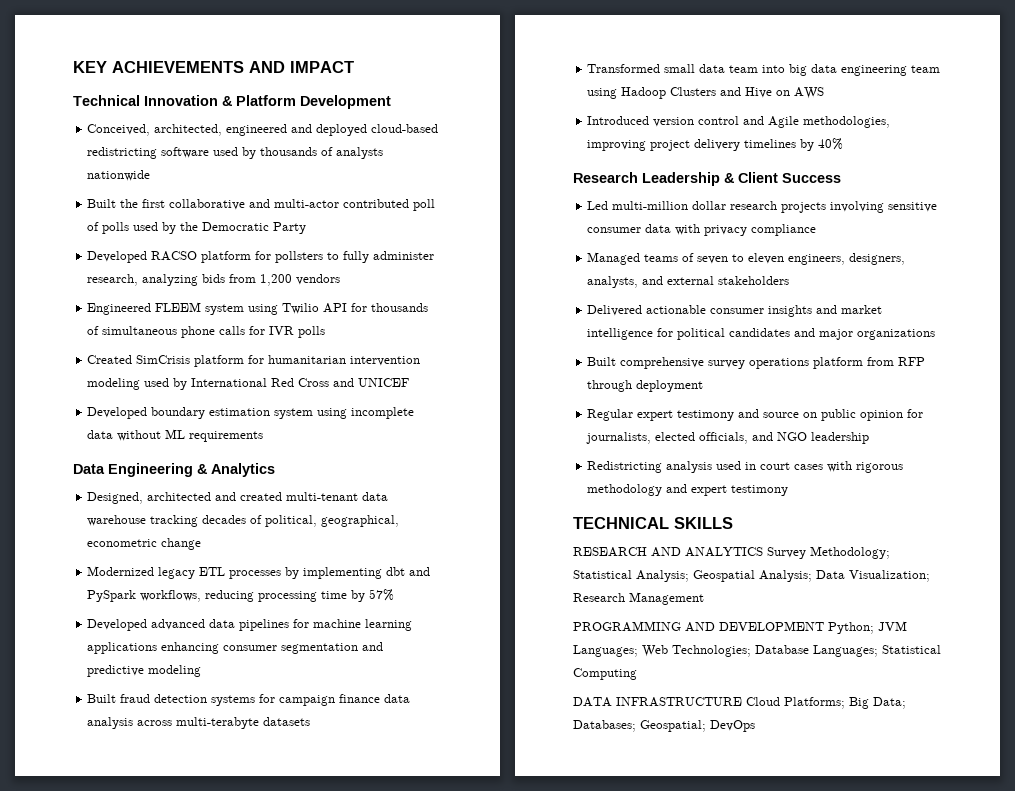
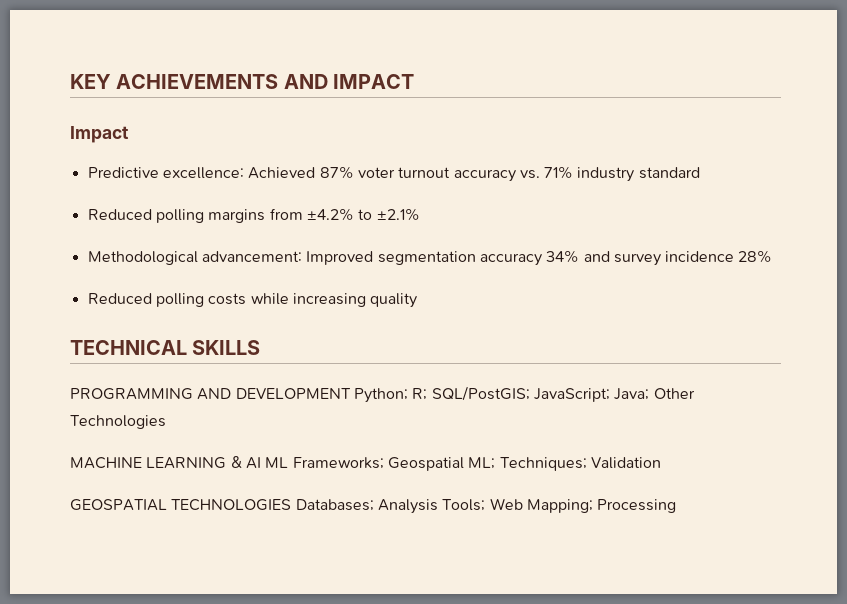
[73,95,391,109] [87,124,439,136] [87,147,384,159] [87,170,151,181] [87,199,436,211] [87,222,307,234] [87,251,435,263] [87,274,341,286] [87,302,429,315] [87,326,326,338] [87,355,421,367] [87,378,410,390] [87,407,415,419] [87,429,264,442] [73,463,275,477] [87,492,389,504] [87,515,400,527] [87,538,202,550] [87,566,431,579] [87,589,395,602] [87,619,413,631] [87,642,384,654] [87,665,202,677] [87,694,411,706] [87,717,311,729] [587,64,941,76] [587,87,825,99] [587,116,891,128] [587,138,844,151] [573,172,841,186] [587,201,938,213] [587,224,817,236] [587,252,906,265] [587,276,790,288] [587,305,883,317] [587,328,936,340] [587,357,926,369] [587,380,704,392] [587,409,924,421] [586,432,870,444] [587,461,904,473] [587,484,789,496] [573,517,733,529] [573,546,890,559] [573,570,930,582] [573,592,704,605] [573,621,907,634] [573,645,941,657] [573,668,637,680] [573,697,906,709] [573,720,755,732] Technical Innovation & Platform Development // Conceived, architected, engineered and deployed cloud-based redistricting software used by thousands of analysts nationwide // Built the first collaborative and multi-actor contributed poll of polls used by the Democratic Party // Developed RACSO platform for pollsters to fully administer research, analyzing bids from 1,200 vendors // Engineered FLEEM system using Twilio API for thousands of simultaneous phone calls for IVR polls // Created SimCrisis platform for humanitarian intervention modeling used by International Red Cross and UNICEF // Developed boundary estimation system using incomplete data without ML requirements // Data Engineering & Analytics // Designed, architected and created multi-tenant data warehouse tracking decades of political, geographical, econometric change // Modernized legacy ETL processes by implementing dbt and PySpark workflows, reducing processing time by 57% // Developed advanced data pipelines for machine learning applications enhancing consumer segmentation and predictive modeling // Built fraud detection systems for campaign finance data analysis across multi-terabyte datasets // Transformed small data team into big data engineering team using Hadoop Clusters and Hive on AWS // Introduced version control and Agile methodologies, improving project delivery timelines by 40% // Research Leadership & Client Success // Led multi-million dollar research projects involving sensitive consumer data with privacy compliance // Managed teams of seven to eleven engineers, designers, analysts, and external stakeholders // Delivered actionable consumer insights and market intelligence for political candidates and major organizations // Built comprehensive survey operations platform from RFP through deployment // Regular expert testimony and source on public opinion for journalists, elected officials, and NGO leadership // Redistricting analysis used in court cases with rigorous methodology and expert testimony // TECHNICAL SKILLS // RESEARCH AND ANALYTICS Survey Methodology; Statistical Analysis; Geospatial Analysis; Data Visualization; Research Management // PROGRAMMING AND DEVELOPMENT Python; JVM Languages; Web Technologies; Database Languages; Statistical Computing // DATA INFRASTRUCTURE Cloud Platforms; Big Data; Databases; Geospatial; DevOps -> [70,126,129,143] [87,166,700,182] [87,208,420,223] [87,250,773,266] [87,293,418,308] [70,340,261,355] [70,386,695,403] [70,415,166,429] [70,456,661,471] [70,498,677,514] Impact // Predictive excellence: Achieved 87% voter turnout accuracy vs. 71% industry standard // Reduced polling margins from ±4.2% to ±2.1% // Methodological advancement: Improved segmentation accuracy 34% and survey incidence 28% // Reduced polling costs while increasing quality // TECHNICAL SKILLS // PROGRAMMING AND DEVELOPMENT Python; R; SQL/PostGIS; JavaScript; Java; Other Technologies // MACHINE LEARNING & AI ML Frameworks; Geospatial ML; Techniques; Validation // GEOSPATIAL TECHNOLOGIES Databases; Analysis Tools; Web Mapping; Processing

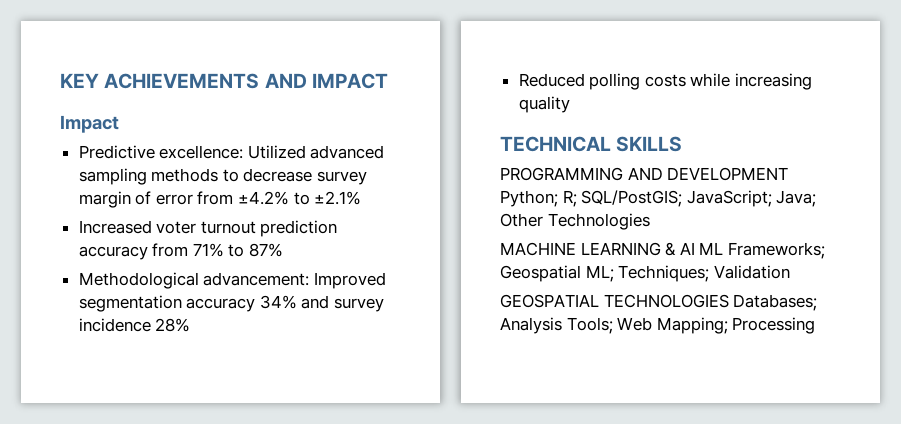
[248,166,700,182] [87,208,420,223] Achieved 87% voter turnout accuracy vs. 71% industry standard // Reduced polling margins from ±4.2% to ±2.1% -> [247,145,385,159] [78,168,368,185] [78,191,362,208] [78,220,338,237] [78,243,284,260] Utilized advanced sampling methods to decrease survey margin of error from ±4.2% to ±2.1% // Increased voter turnout prediction accuracy from 71% to 87%

